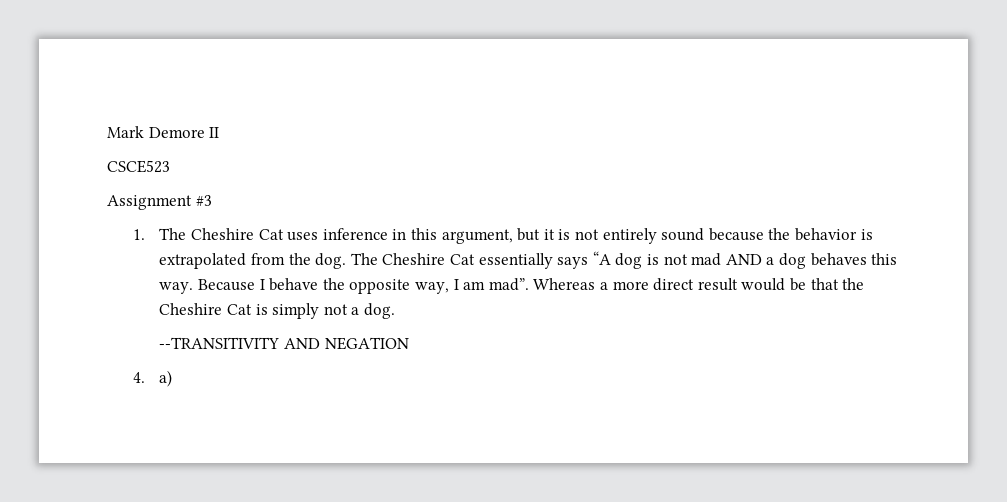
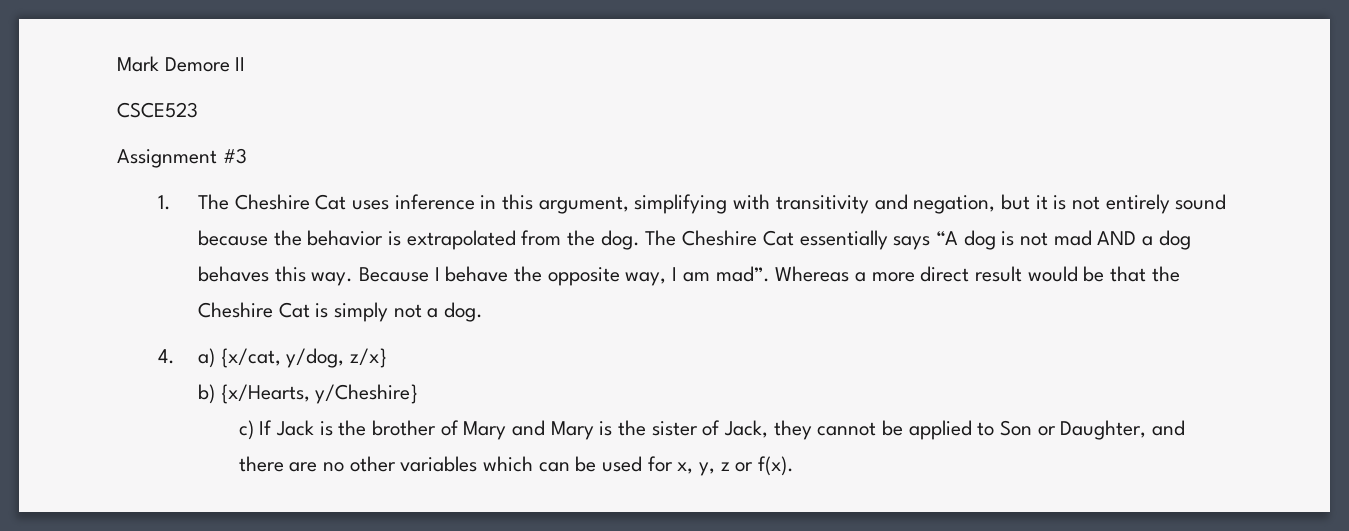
(513, 236) none -> [634,194,996,214] simplifying with transitivity and negation,
[159,337,409,350] // --TRANSITIVITY AND NEGATION -> (484, 312) none
(173, 378) none -> [220,348,388,368] [198,384,419,404] [238,420,1186,440] [238,456,795,476] {x/cat, y/dog, z/x} // b) {x/Hearts, y/Cheshire} // c) If Jack is the brother of Mary and Mary is the sister of Jack, they cannot be applied to Son or Daughter, and there are no other variables which can be used for x, y, z or f(x).

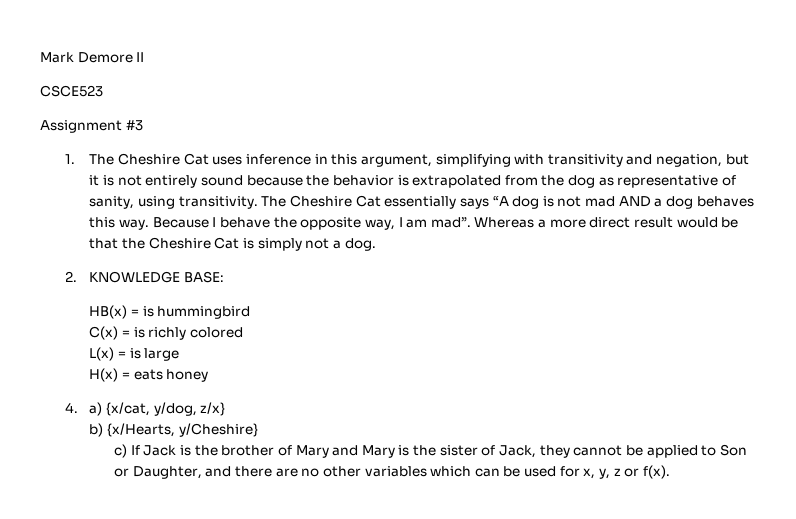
[600,230,640,250] dog. -> [568,175,737,188] [89,196,258,209] dog as representative of sanity, using transitivity.
(484, 312) none -> [64,271,224,283] [89,305,251,319] [89,326,243,340] [89,347,180,361] [89,368,209,382] // 2. KNOWLEDGE BASE: // HB(x) = is hummingbird // C(x) = is richly colored // L(x) = is large // H(x) = eats honey

